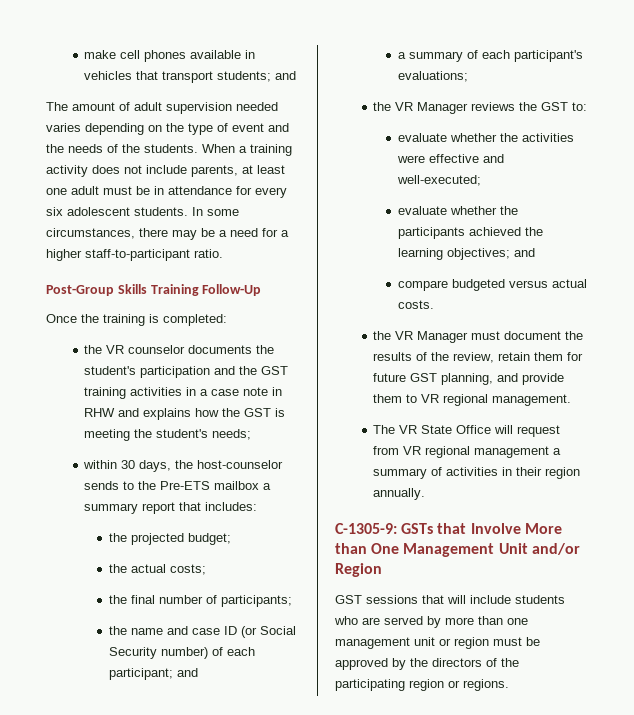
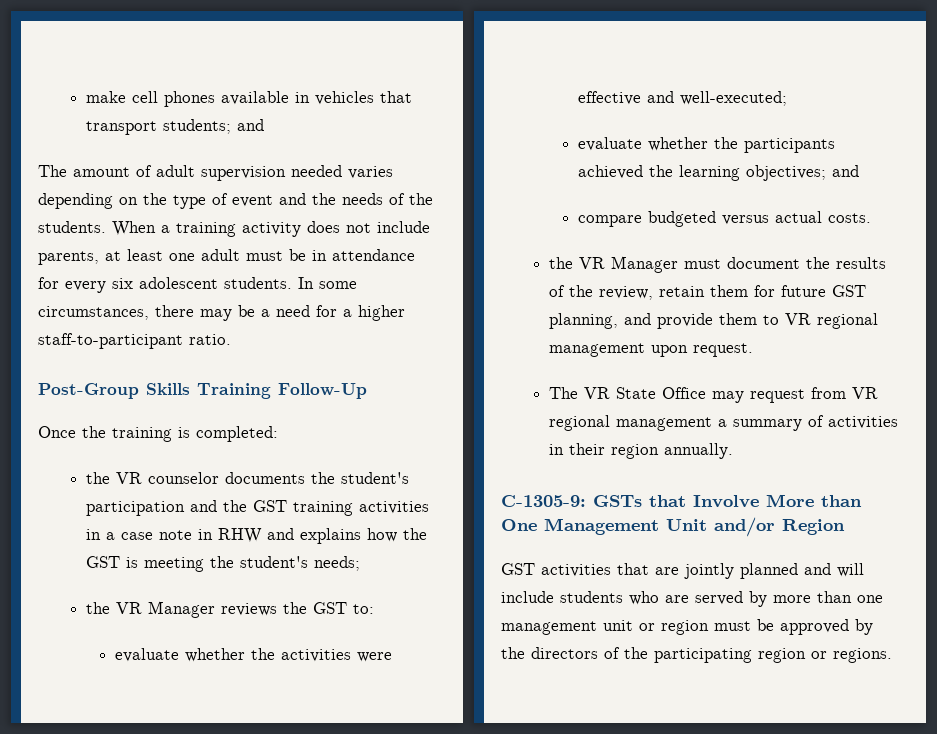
[83,460,284,472] [84,481,272,490] [84,502,258,514] [108,533,231,545] [108,564,206,575] [108,595,292,607] [108,626,296,638] [108,647,255,659] [108,668,198,680] [397,50,583,62] [397,71,468,82] // within 30 days, the host-counselor sends to the Pre-ETS mailbox a summary report that includes: // the projected budget; // the actual costs; // the final number of participants; // the name and case ID (or Social Security number) of each participant; and // a summary of each participant's evaluations; -> (360, 563) none
[492,394,572,406] management. -> [548,343,753,357] management upon request.
[494,425,514,434] will -> [711,391,744,403] may
[366,595,444,604] sessions that -> [541,563,831,579] activities that are jointly planned and

